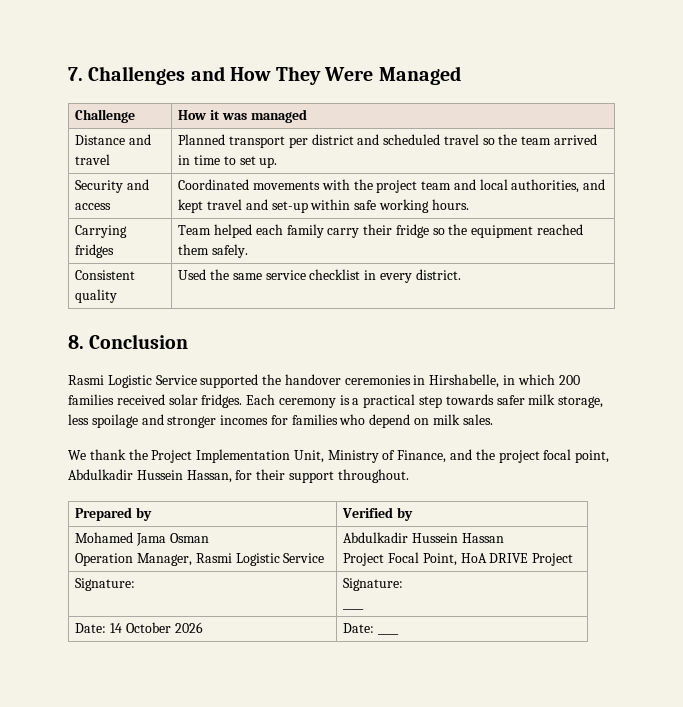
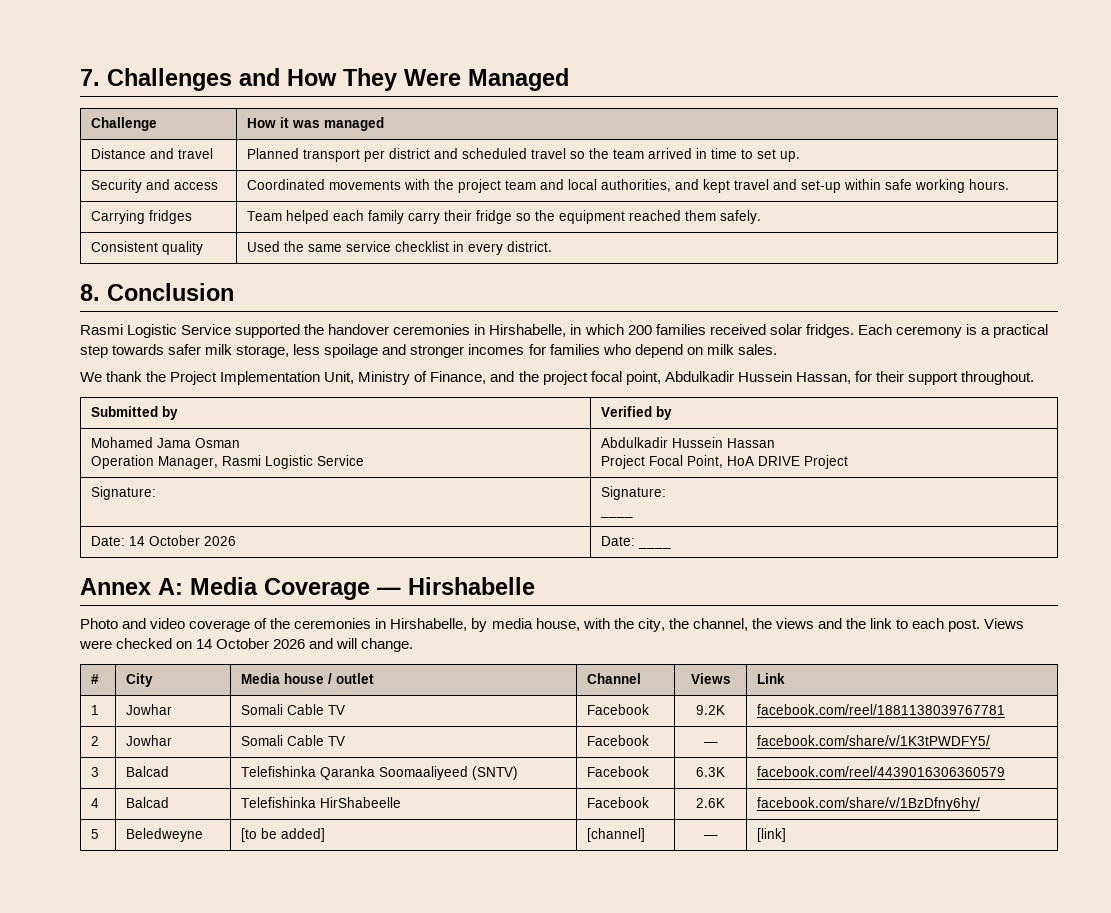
[75,507,133,521] Prepared -> [91,406,159,417] Submitted
(399, 634) none -> [80,577,535,600] [80,618,1025,632] [79,638,414,652] [91,674,100,684] [126,673,154,687] [241,673,375,684] [587,673,642,684] [690,673,731,684] [757,673,786,684] [91,705,100,715] [126,704,173,715] [241,704,346,715] [587,704,650,715] [696,705,725,715] [757,704,1006,715] [91,736,100,746] [126,735,173,746] [241,735,346,746] [587,735,650,746] [703,742,718,746] [757,735,991,746] [91,767,100,777] [126,766,170,777] [241,766,519,780] [587,766,650,777] [696,767,725,777] [757,766,1006,777] [91,798,100,808] [126,797,170,808] [241,797,402,808] [587,797,650,808] [696,798,725,808] [757,797,981,811] [91,829,100,839] [126,828,204,842] [241,828,326,842] [587,828,646,842] [703,835,718,839] [757,828,787,842] // Annex A: Media Coverage — Hirshabelle // Photo and video coverage of the ceremonies in Hirshabelle, by media house, with the city, the channel, the views and the link to each post. Views were checked on 14 October 2026 and will change. // # | City | Media house / outlet | Channel | Views | Link // 1 | Jowhar | Somali Cable TV | Facebook | 9.2K | facebook.com/reel/1881138039767781 // 2 | Jowhar | Somali Cable TV | Facebook | — | facebook.com/share/v/1K3tPWDFY5/ // 3 | Balcad | Telefishinka Qaranka Soomaaliyeed (SNTV) | Facebook | 6.3K | facebook.com/reel/4439016306360579 // 4 | Balcad | Telefishinka HirShabeelle | Facebook | 2.6K | facebook.com/share/v/1BzDfny6hy/ // 5 | Beledweyne | [to be added] | [channel] | — | [link]

